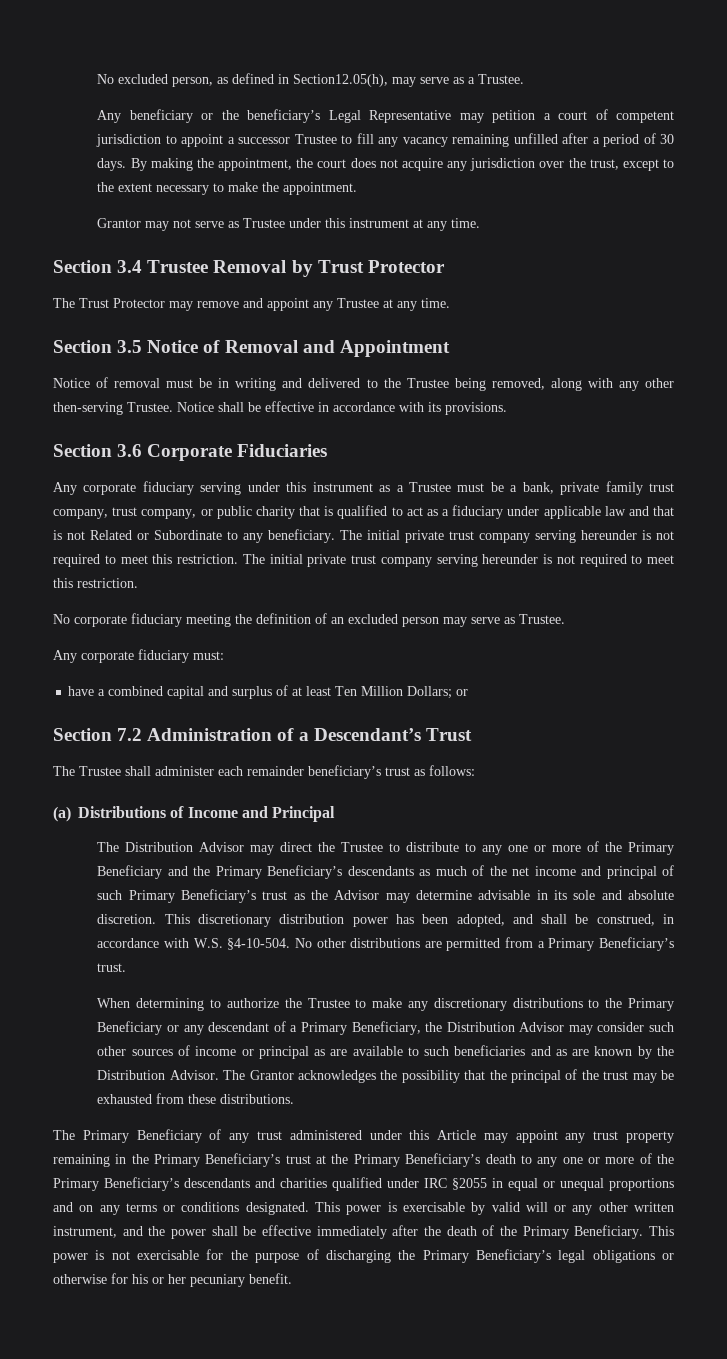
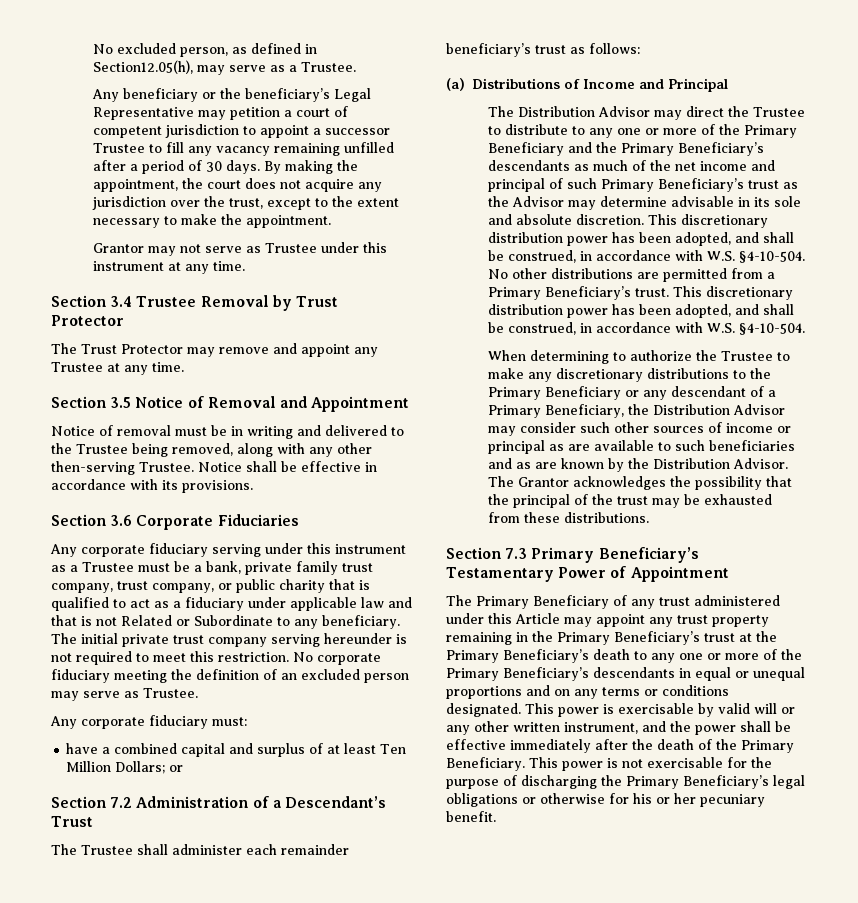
[242,554,674,567] [53,578,138,588] The initial private trust company serving hereunder is not required to meet this restriction. // -> (289, 657) none
(127, 967) none -> [672,286,793,300] [487,304,794,318] [487,322,805,335] This discretionary distribution power has been adopted, and shall be construed, in accordance with W.S. §4-10-504.
(295, 1099) none -> [446,547,699,563] [446,566,729,582] // Section 7.3 Primary Beneficiary’s Testamentary Power of Appointment
[255,1177,487,1191] and charities qualified under IRC §2055 -> (675, 672) none

